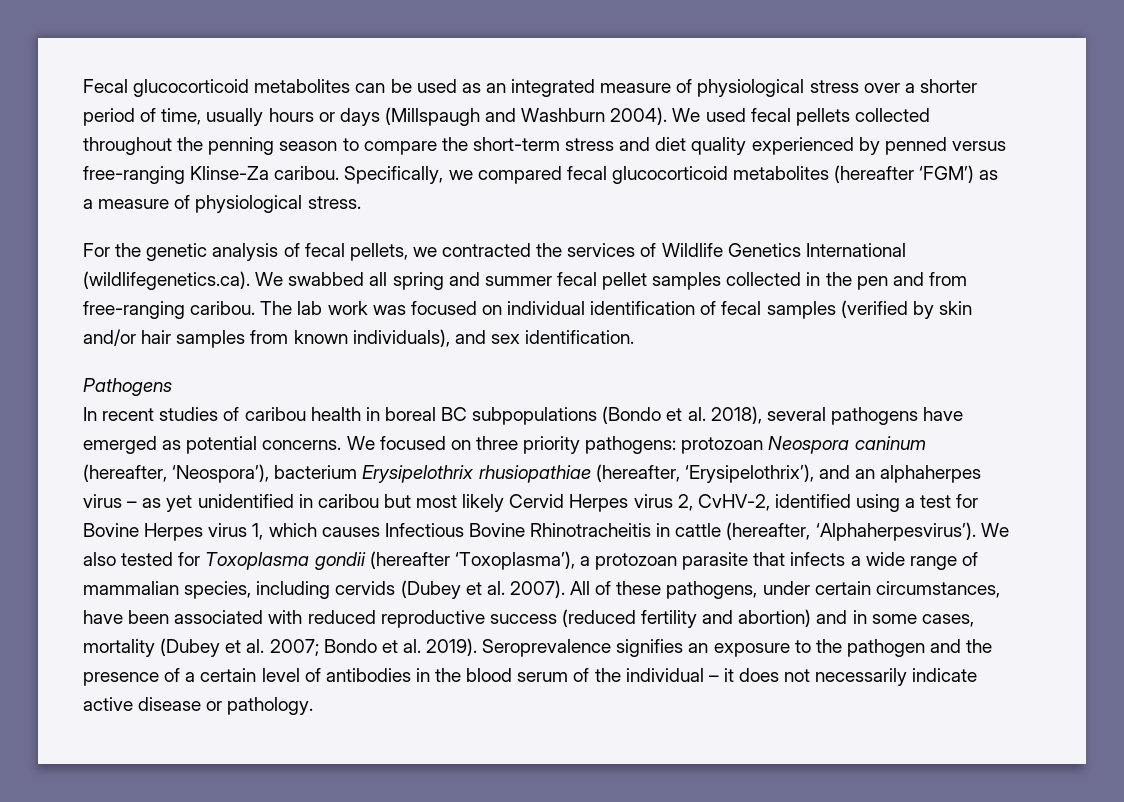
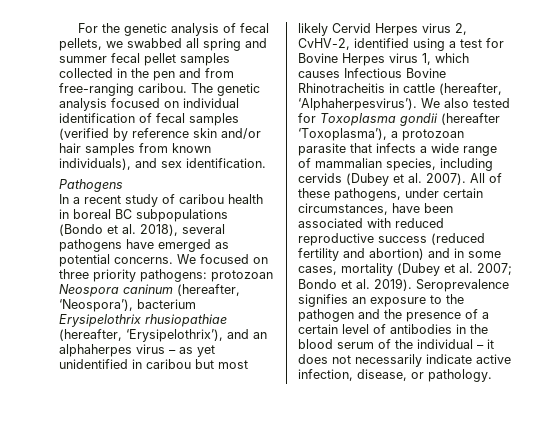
[83,79,977,97] [83,107,930,126] [83,137,1006,155] [83,165,999,184] [83,195,361,213] Fecal glucocorticoid metabolites can be used as an integrated measure of physiological stress over a shorter period of time, usually hours or days (Millspaugh and Washburn 2004). We used fecal pellets collected throughout the penning season to compare the short-term stress and diet quality experienced by penned versus free-ranging Klinse-Za caribou. Specifically, we compared fecal glucocorticoid metabolites (hereafter ‘FGM’) as a measure of physiological stress. // -> (77, 28) none
[442,243,906,257] [83,271,284,290] contracted the services of Wildlife Genetics International (wildlifegenetics.ca). We -> (123, 44) none
[297,301,406,315] lab work was -> [217,83,260,96] [59,98,107,111] genetic analysis
(934, 310) none -> [132,128,189,138] reference
[102,407,219,421] recent studies -> [73,194,158,207] a recent study
[138,697,202,711] disease -> [298,369,407,381] infection, disease,

